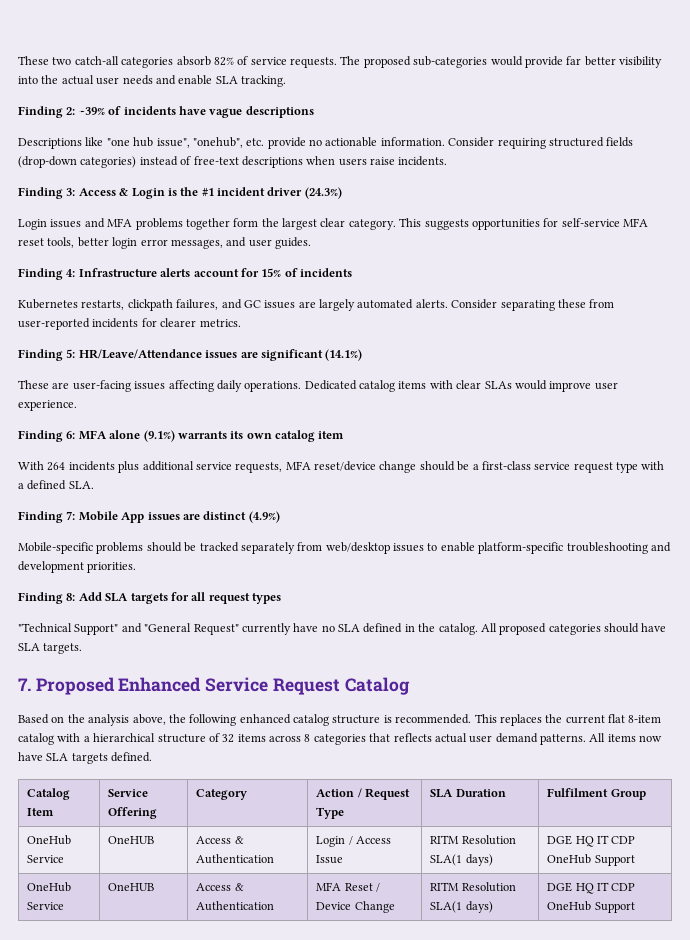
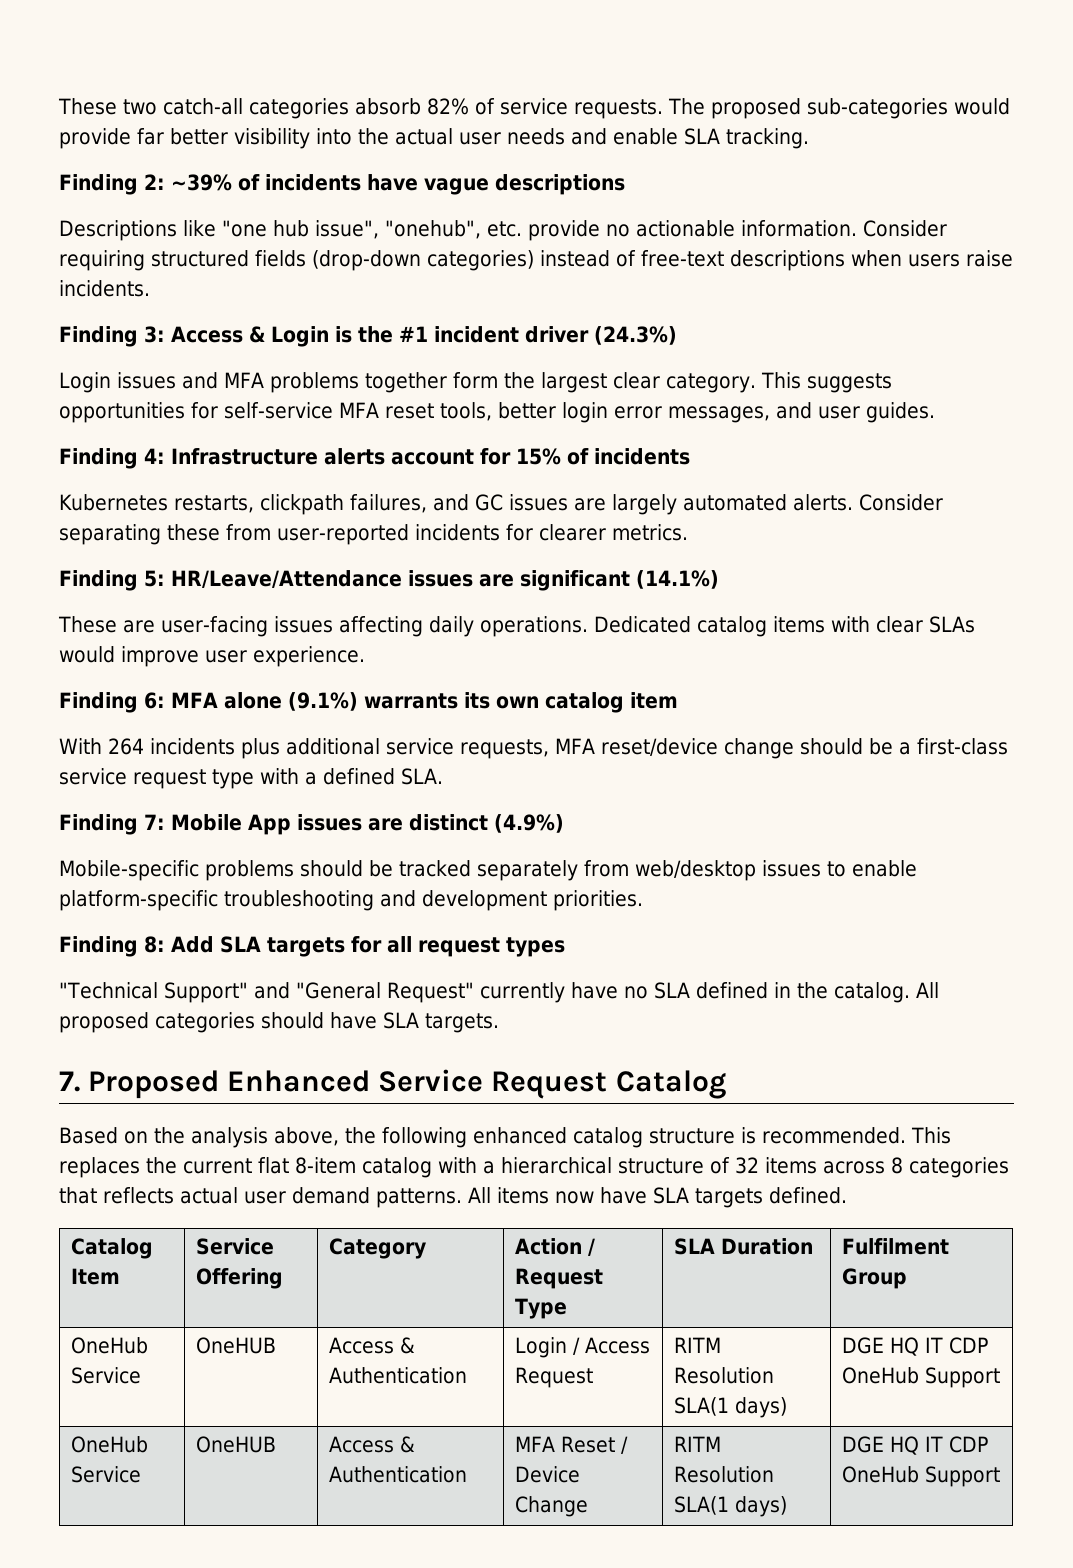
[316,855,344,864] Issue -> [515,1367,594,1388] Request

